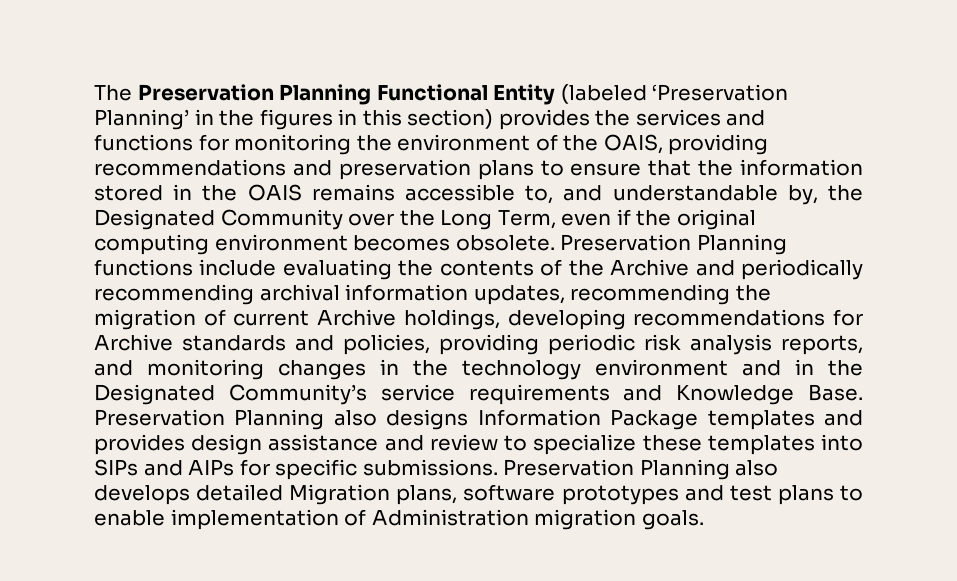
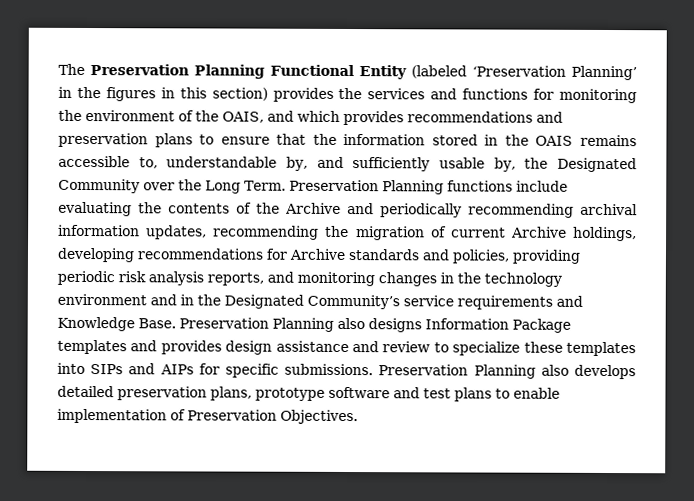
[668,134,769,155] providing -> [267,110,404,126] and which provides
[563,185,778,201] and understandable -> [166,156,486,172] understandable by, and sufficiently usable
[497,209,756,230] [94,234,555,255] Term, even if the original computing environment becomes obsolete. -> [244,180,286,191] Term.
[289,484,679,505] Migration plans, software prototypes -> [117,386,390,401] preservation plans, prototype software
[371,509,704,530] Administration migration goals. -> [187,409,358,425] Preservation Objectives.

